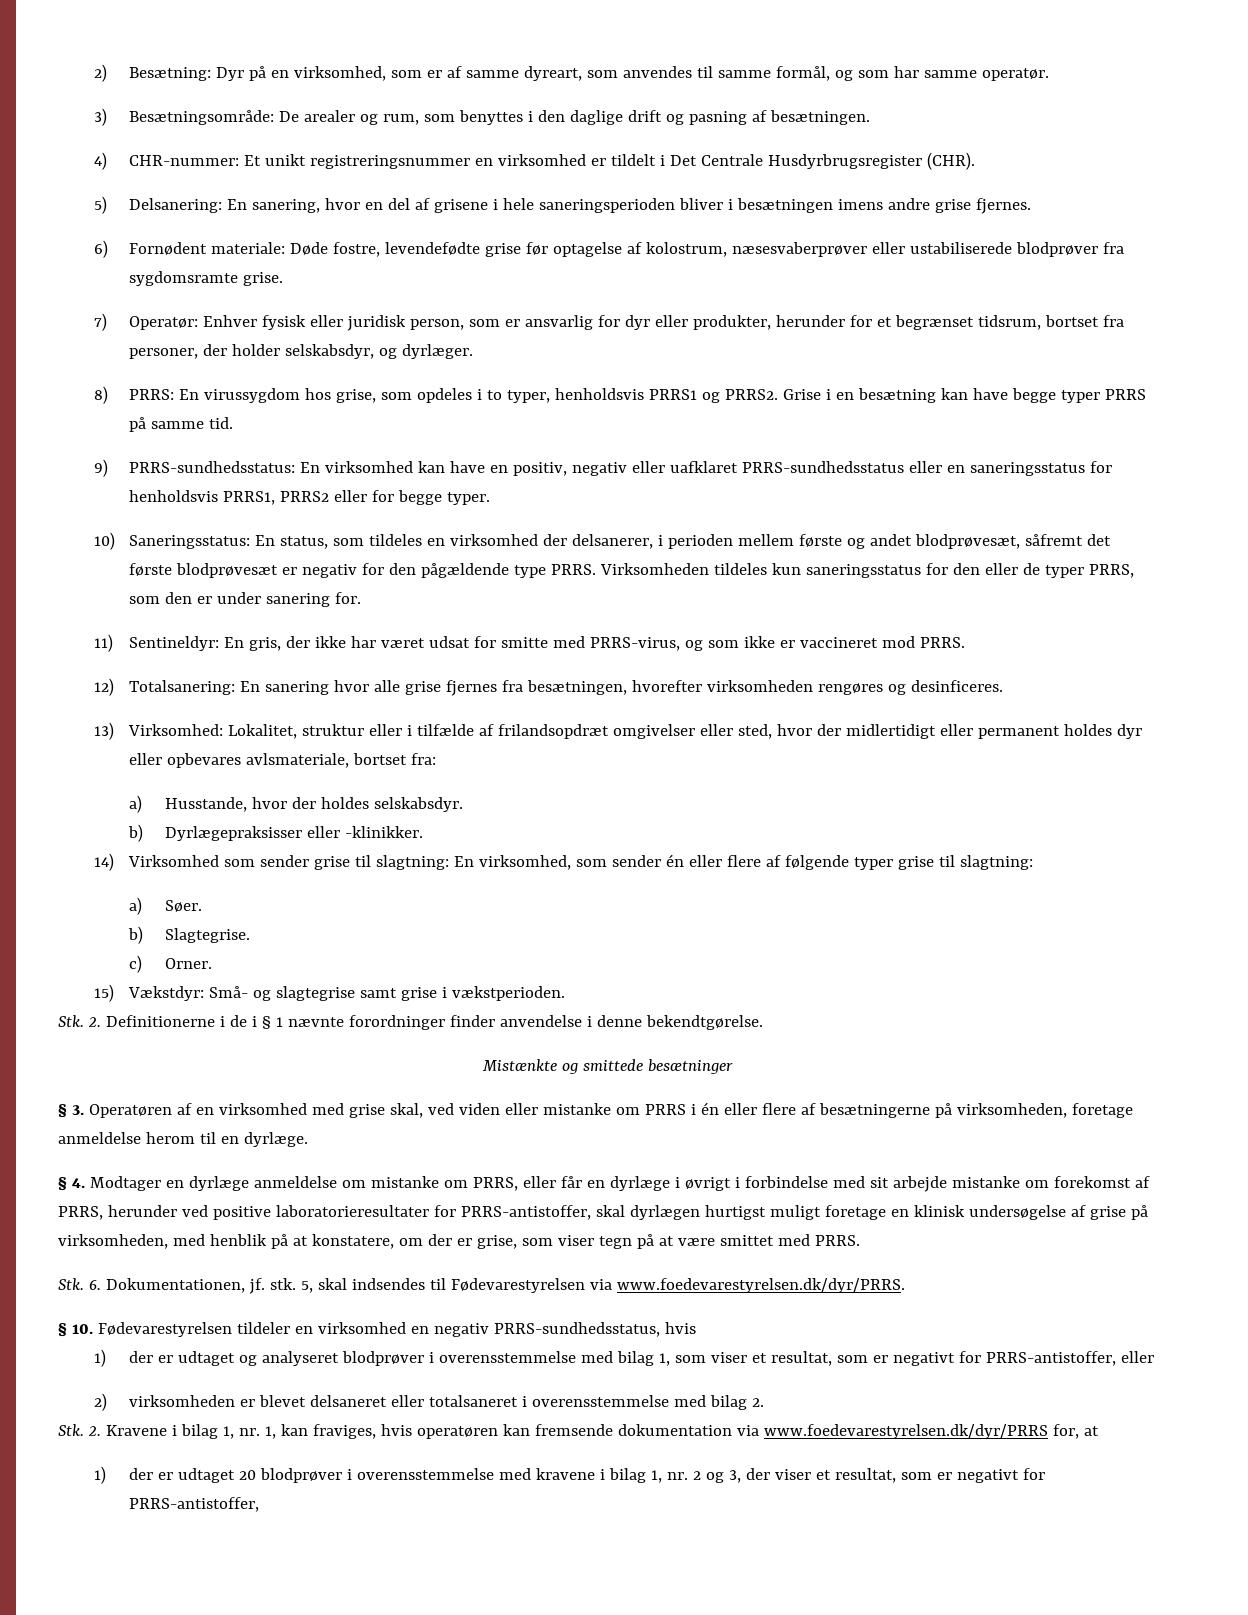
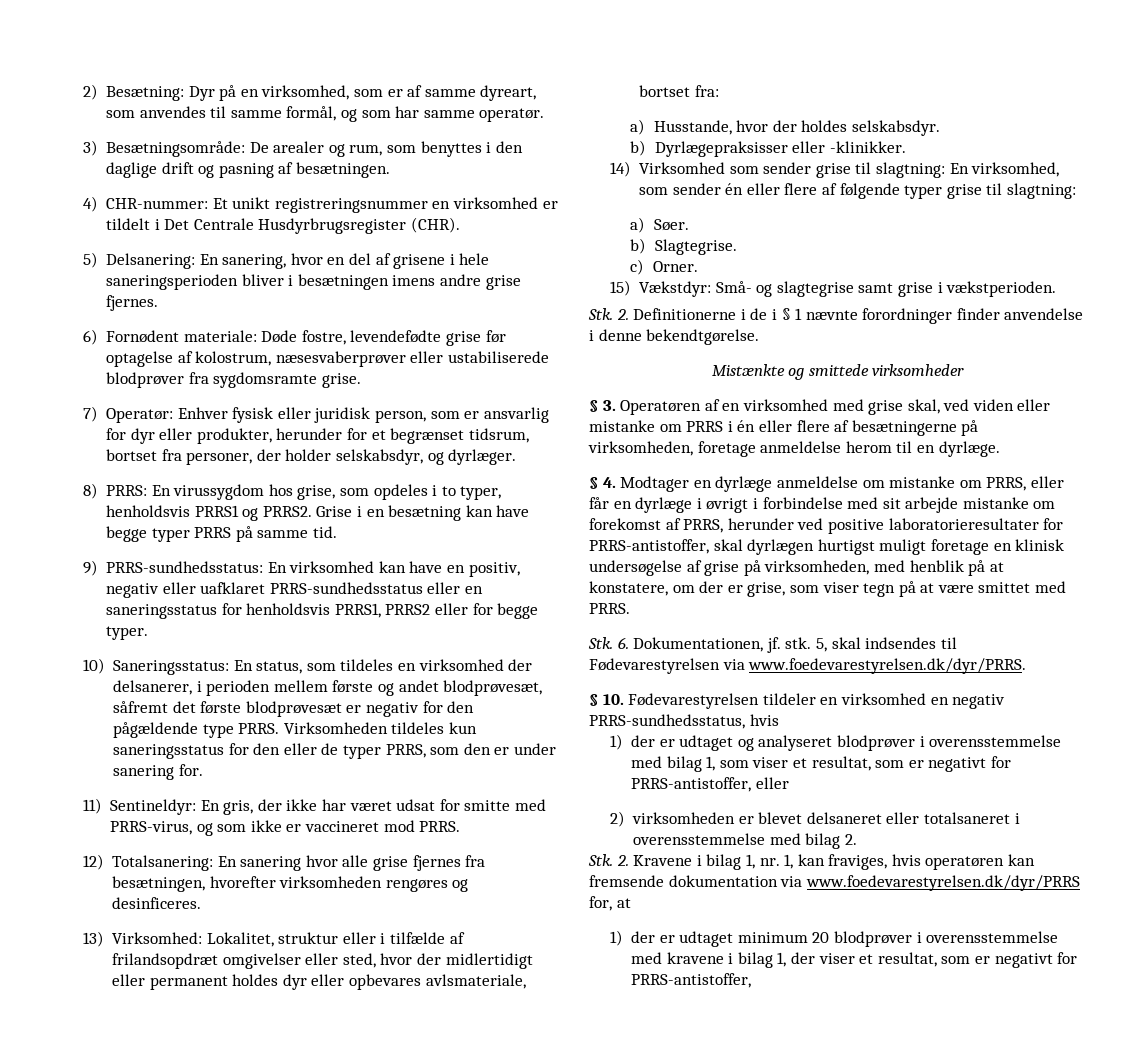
[647,1059,733,1074] besætninger -> [872,364,965,376] virksomheder
(236, 1475) none -> [737,932,808,943] minimum
[667,1470,741,1483] nr. 2 og 3, -> (787, 959) none

